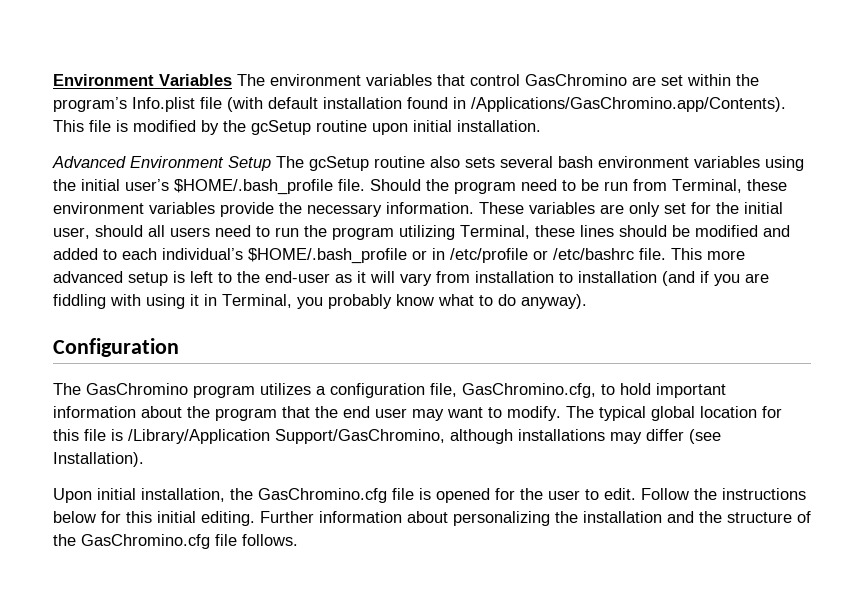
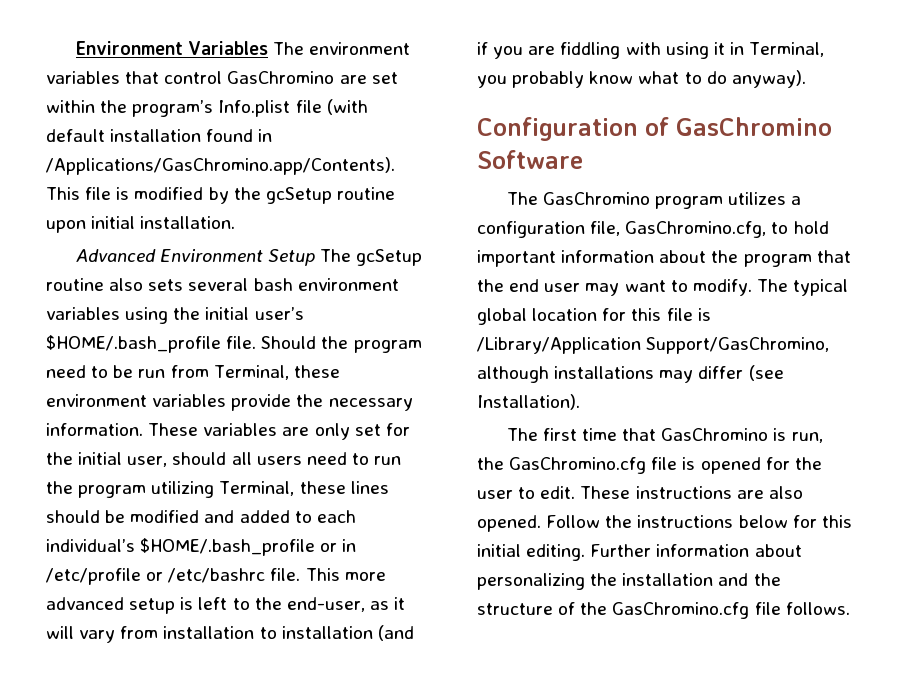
[265,271,330,283] end-user -> [286,597,365,612] end-user,
(179, 347) none -> [645,117,832,136] [477,150,583,169] of GasChromino Software
[53,488,225,503] Upon initial installation, -> [506,428,823,443] The first time that GasChromino is run,
(636, 494) none -> [580,486,803,499] [477,515,541,532] These instructions are also opened.

